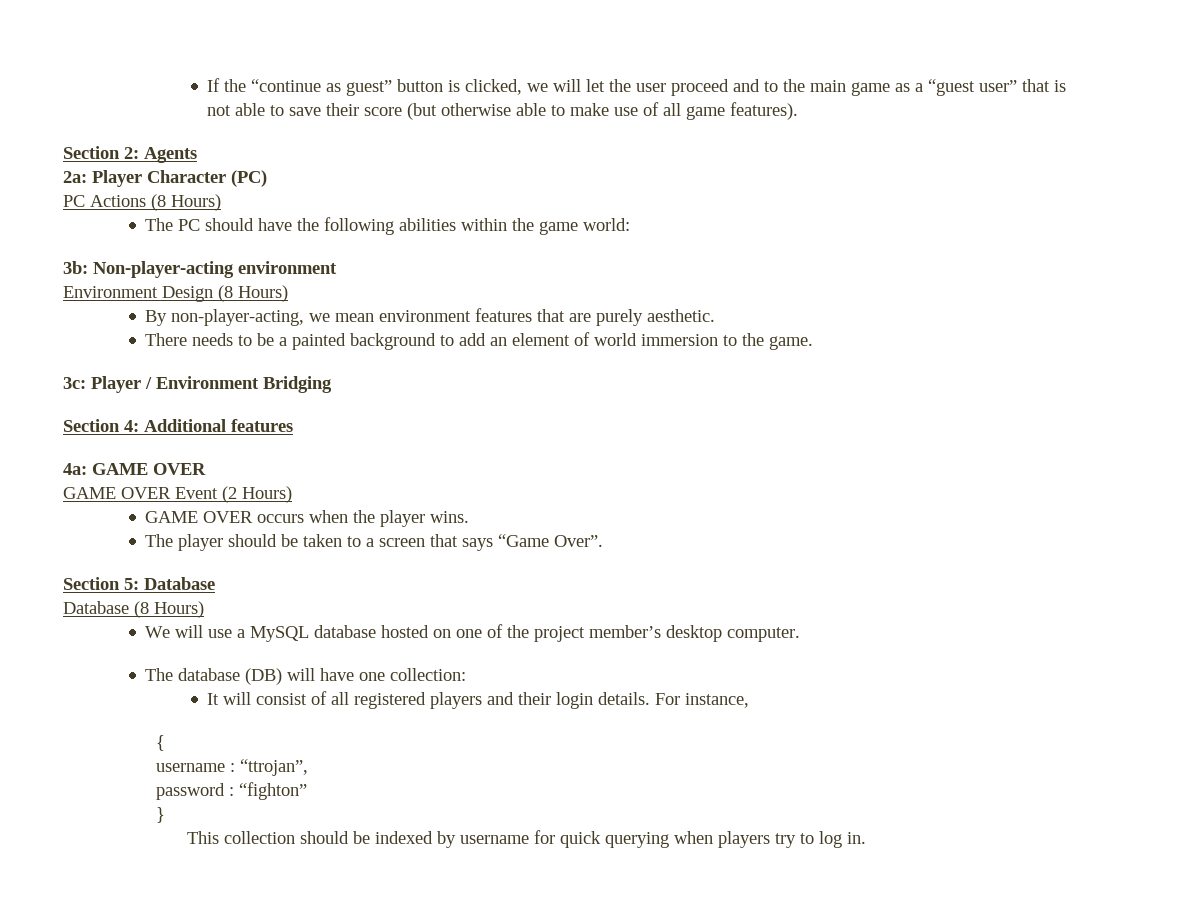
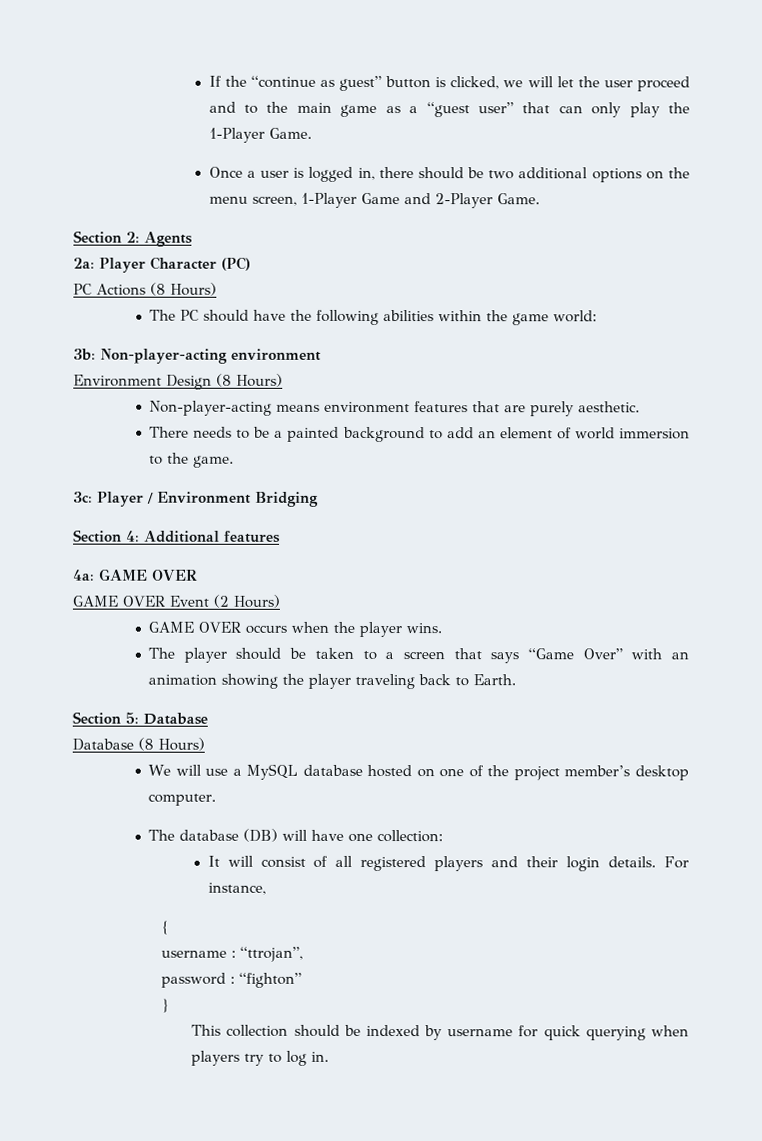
[1054,80,1067,92] [207,102,799,120] is not able to save their score (but otherwise able to make use of all game features). -> [558,102,690,118] [208,127,312,143] [208,166,690,183] [208,192,540,209] can only play the 1-Player Game. // Once a user is logged in, there should be two additional options on the menu screen, 1-Player Game and 2-Player Game.
[145,309,375,326] By non-player-acting, we mean -> [149,400,321,416] Non-player-acting means
[554,535,604,547] Over”. -> [582,648,689,660] [148,673,517,690] Over” with an animation showing the player traveling back to Earth.

